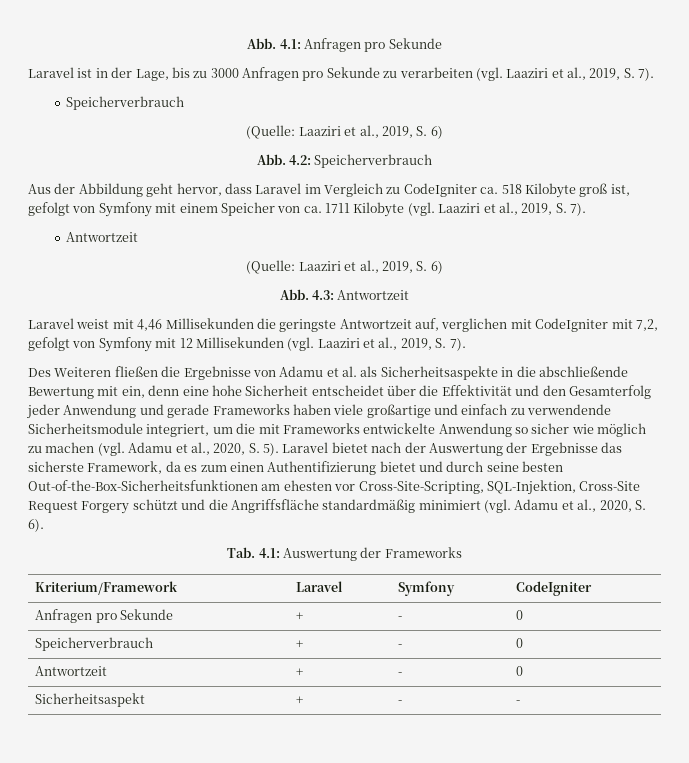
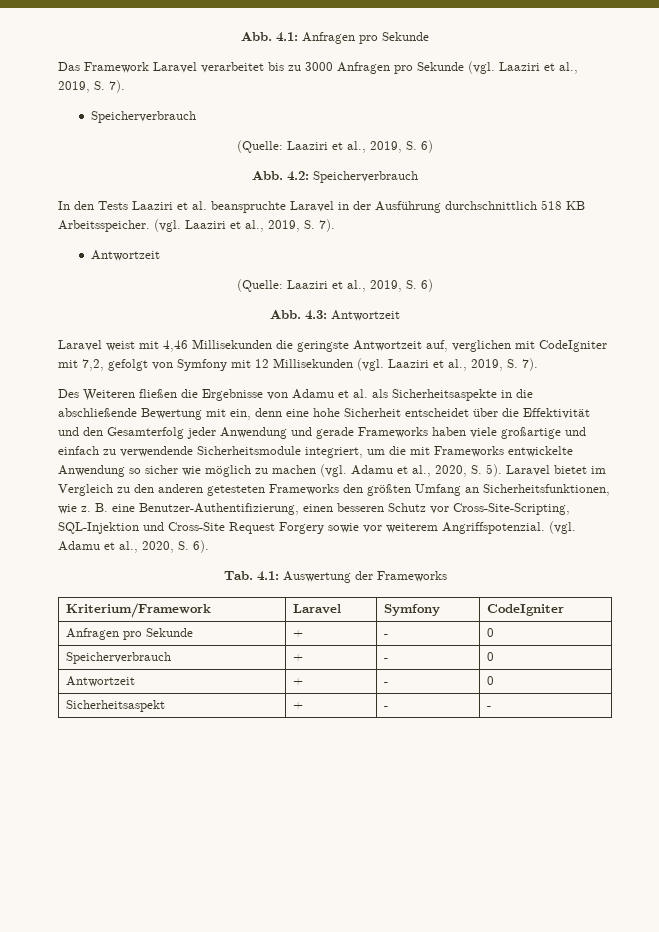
[28,67,169,81] Laravel ist in der Lage, -> [58,62,264,73] Das Framework Laravel verarbeitet
[383,67,473,78] zu verarbeiten -> (464, 66) none
[28,183,630,198] [28,202,405,217] Aus der Abbildung geht hervor, dass Laravel im Vergleich zu CodeIgniter ca. 518 Kilobyte groß ist, gefolgt von Symfony mit einem Speicher von ca. 1711 Kilobyte -> [58,200,585,213] [58,220,150,232] In den Tests Laaziri et al. beanspruchte Laravel in der Ausführung durchschnittlich 518 KB Arbeitsspeicher.
[371,442,622,456] [28,461,564,475] [28,480,641,495] [28,499,481,514] nach der Auswertung der Ergebnisse das sicherste Framework, da es zum einen Authentifizierung bietet und durch seine besten Out-of-the-Box-Sicherheitsfunktionen am ehesten vor Cross-Site-Scripting, SQL-Injektion, Cross-Site Request Forgery schützt und die Angriffsfläche standardmäßig minimiert -> [591,466,606,474] [58,484,610,496] [58,503,570,515] [58,522,545,534] im Vergleich zu den anderen getesteten Frameworks den größten Umfang an Sicherheitsfunktionen, wie z. B. eine Benutzer-Authentifizierung, einen besseren Schutz vor Cross-Site-Scripting, SQL-Injektion und Cross-Site Request Forgery sowie vor weiterem Angriffspotenzial.

